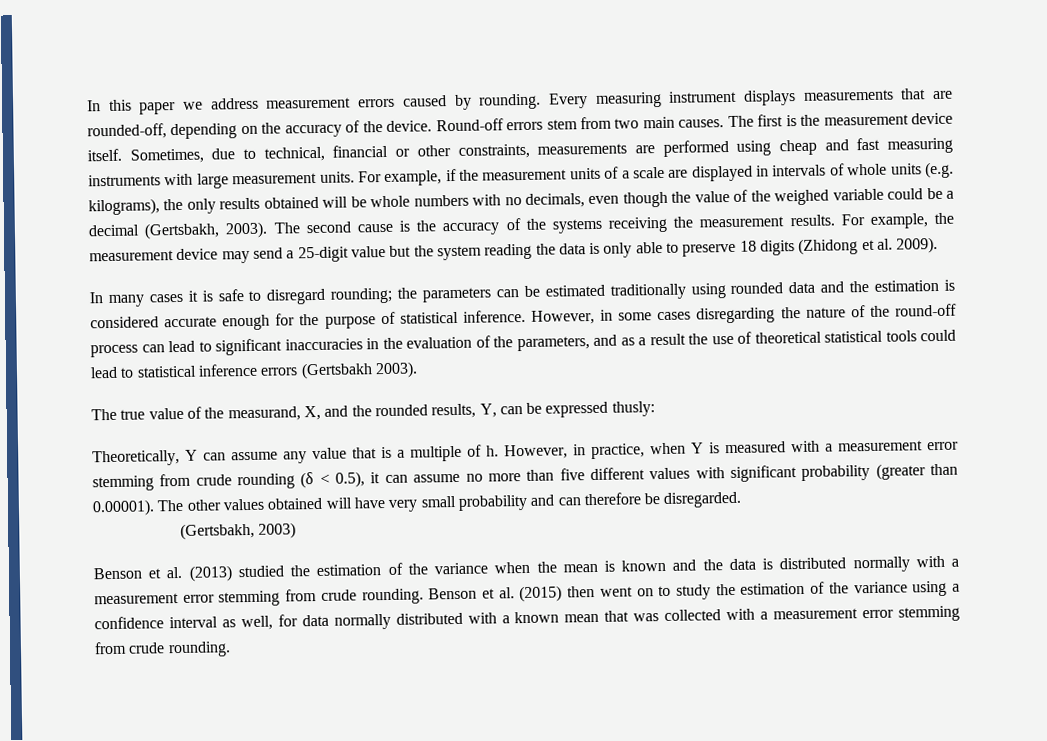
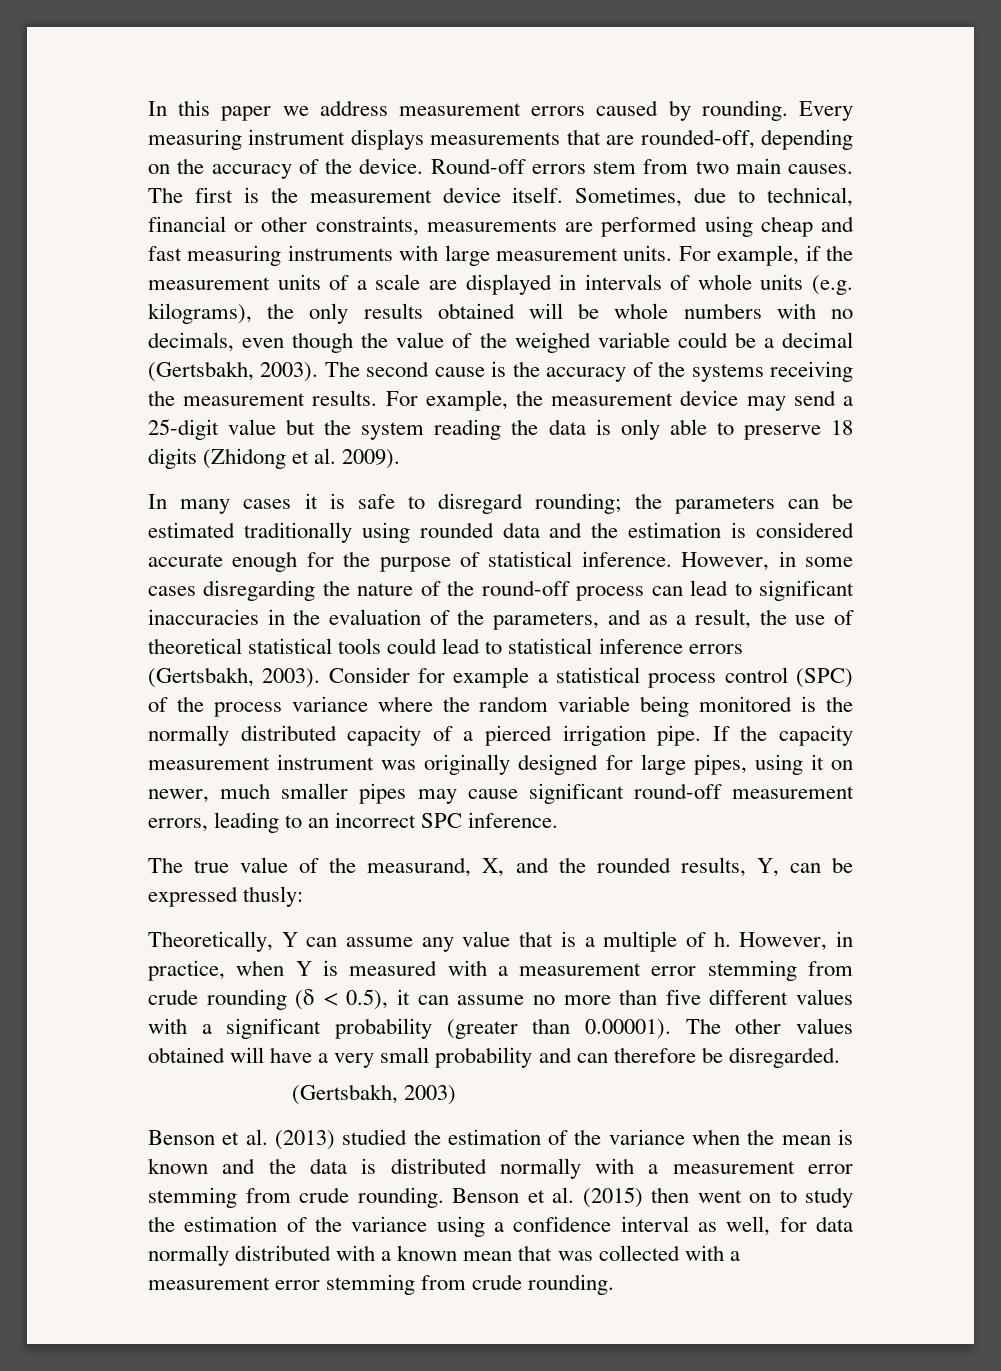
[649,333,686,346] result -> [694,609,751,629] result,
[300,361,418,380] (Gertsbakh 2003). -> [148,667,853,688] [148,696,853,717] [148,725,854,746] [148,754,854,775] [148,783,854,804] [148,812,559,833] (Gertsbakh, 2003). Consider for example a statistical process control (SPC) of the process variance where the random variable being monitored is the normally distributed capacity of a pierced irrigation pipe. If the capacity measurement instrument was originally designed for large pipes, using it on newer, much smaller pipes may cause significant round-off measurement errors, leading to an incorrect SPC inference.
(725, 473) none -> [201,1024,212,1034] a
(385, 503) none -> [318,1053,329,1063] a

